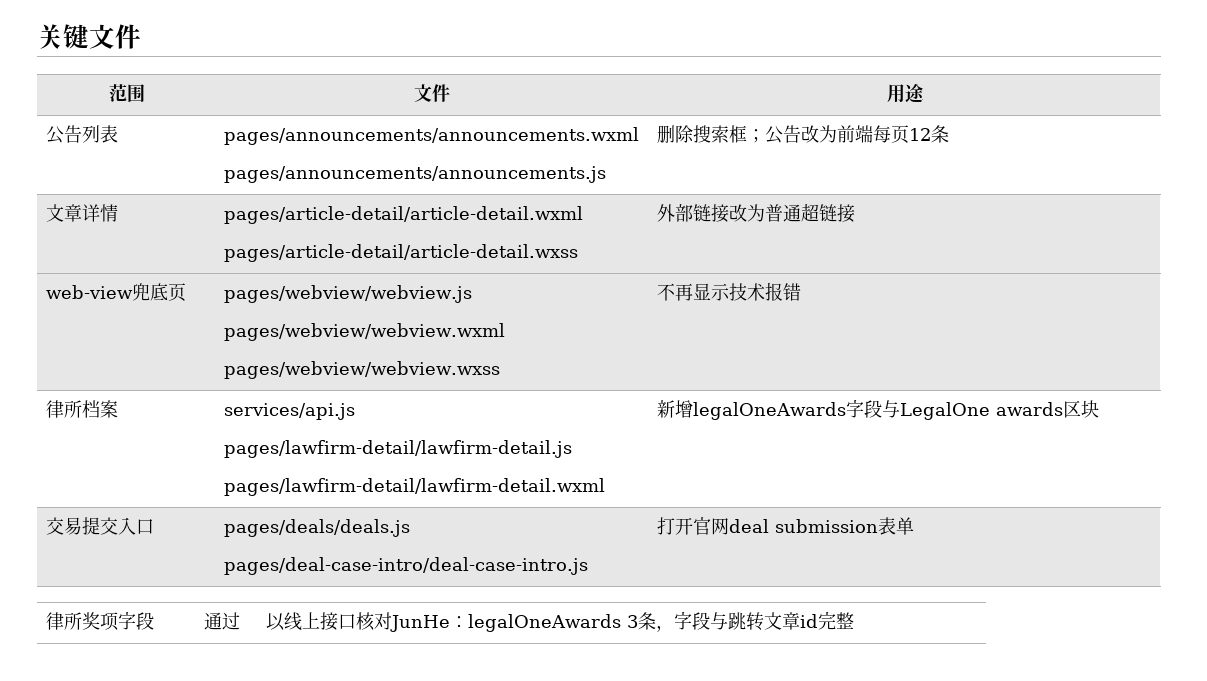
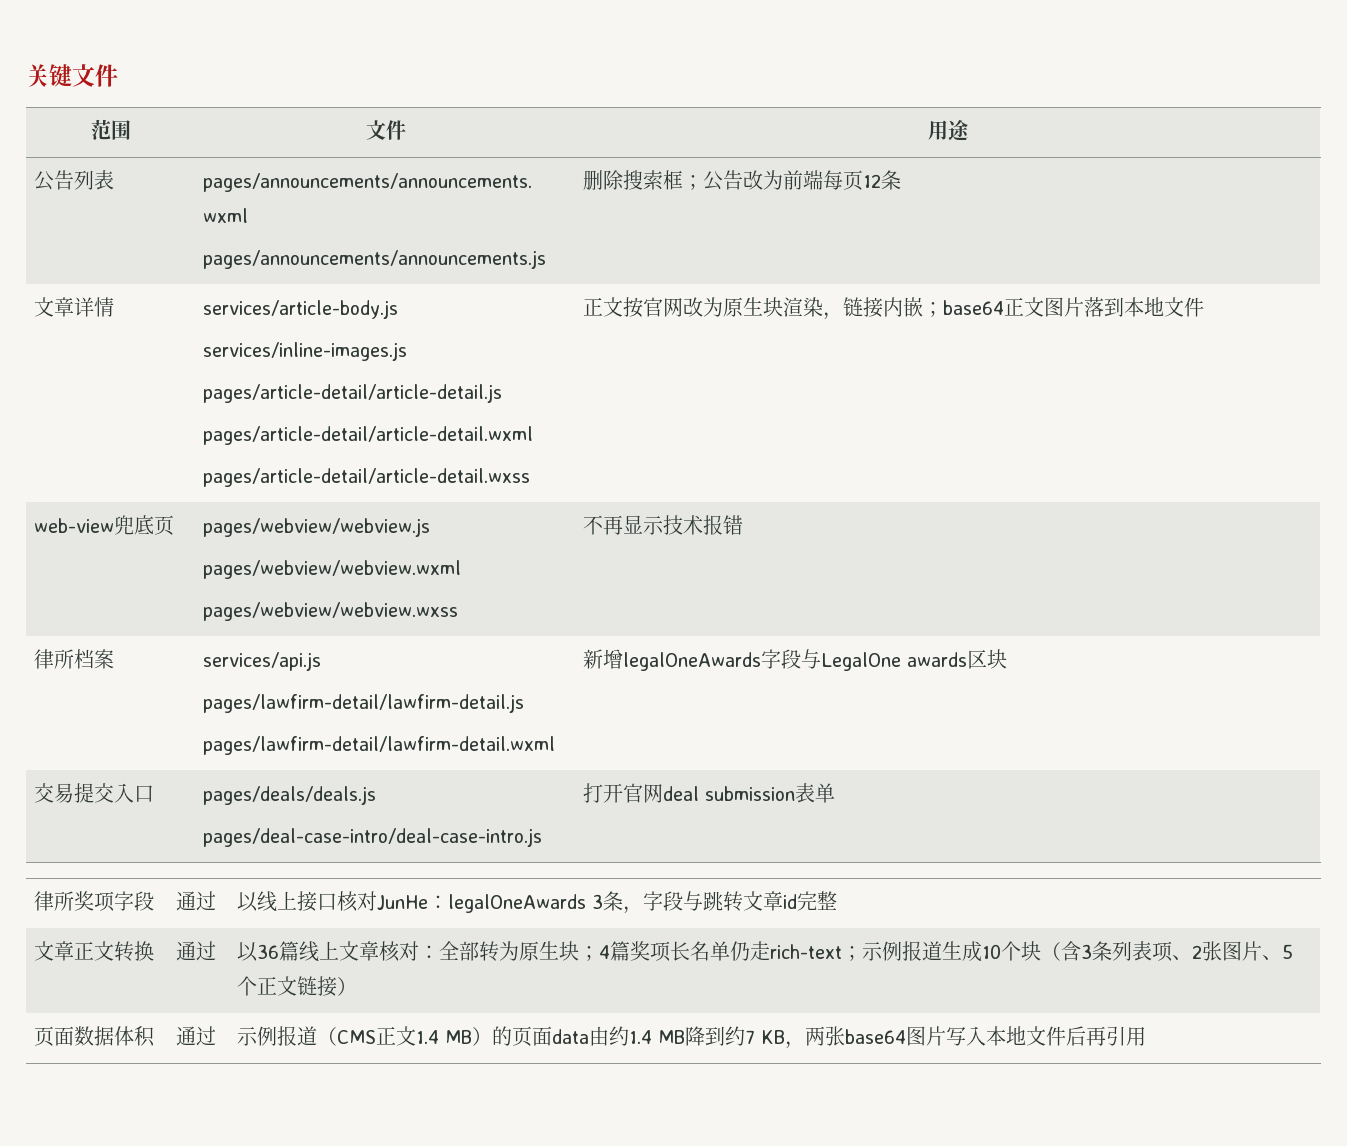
(119, 213) none -> [203,300,399,319] [203,342,408,361] [203,384,503,403] services/article-body.js // services/inline-images.js // pages/article-detail/article-detail.js //
[657,203,856,223] 外部链接改为普通超链接 -> [583,297,1205,320] 正文按官网改为原生块渲染，链接内嵌；base64正文图片落到本地文件
(855, 620) none -> [34,941,155,962] [176,941,217,961] [237,941,1294,962] [237,976,358,997] [34,1026,156,1047] [176,1026,217,1046] [237,1026,1147,1049] // 文章正文转换 | 通过 | 以36篇线上文章核对：全部转为原生块；4篇奖项长名单仍走rich-text；示例报道生成10个块（含3条列表项、2张图片、5个正文链接） // 页面数据体积 | 通过 | 示例报道（CMS正文1.4 MB）的页面data由约1.4 MB降到约7 KB，两张base64图片写入本地文件后再引用

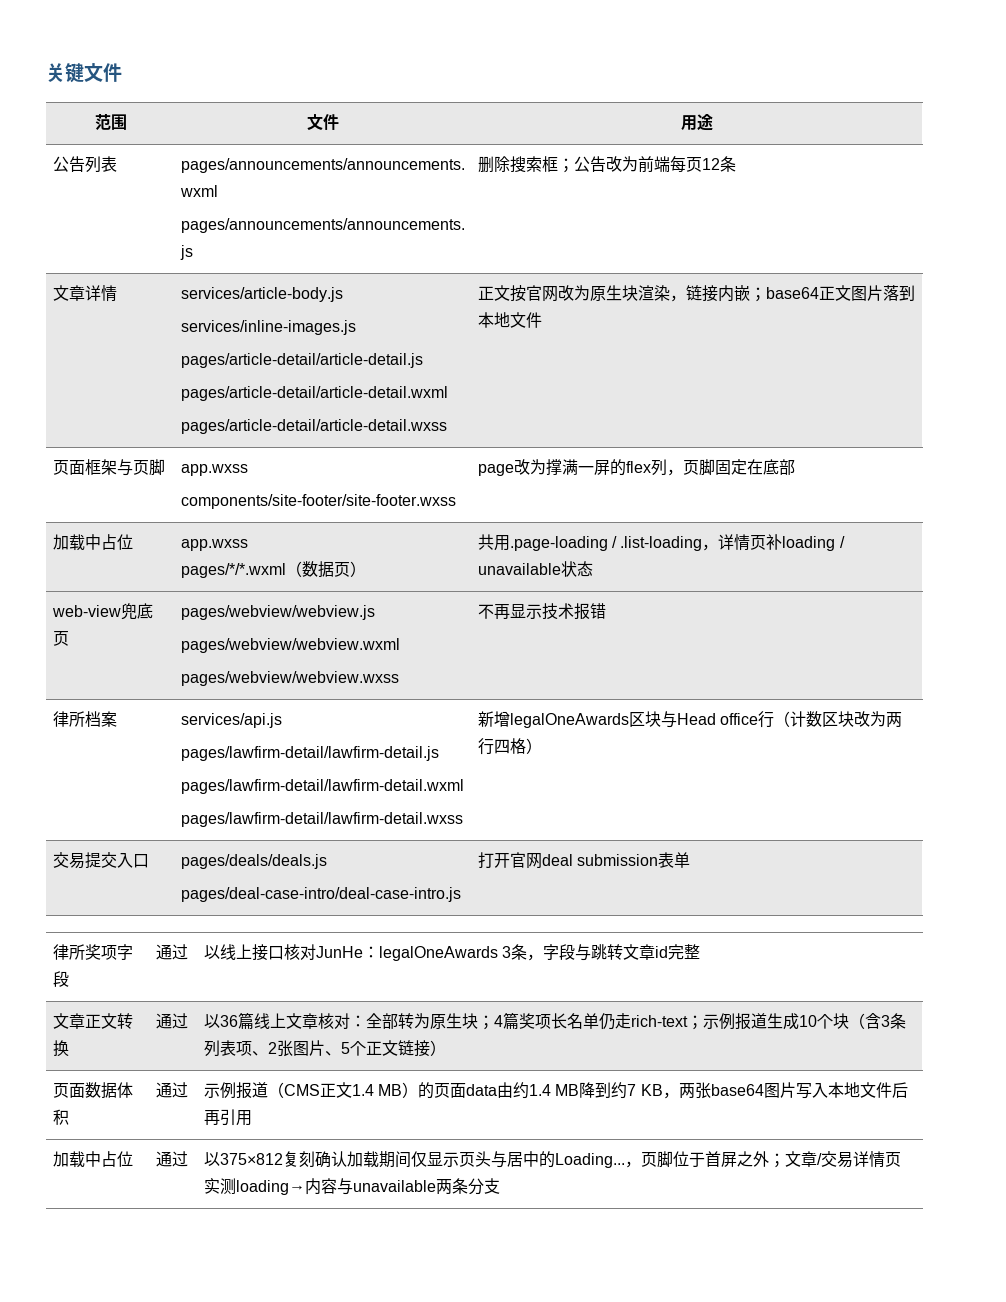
(1205, 307) none -> [52,459,165,476] [180,464,248,476] [180,494,456,509] [477,459,795,476] [52,534,133,551] [180,539,248,551] [180,561,366,578] [477,534,845,551] [477,561,593,577] // 页面框架与页脚 | app.wxss // components/site-footer/site-footer.wxss | page改为撑满一屏的flex列，页脚固定在底部 // 加载中占位 | app.wxss // pages/*/*.wxml（数据页） | 共用.page-loading / .list-loading，详情页补loading / unavailable状态
(556, 745) none -> [180,812,463,827] // pages/lawfirm-detail/lawfirm-detail.wxss
[761,649,1008,671] 字段与LegalOne awards区块 -> [628,711,903,728] [477,738,542,755] 区块与Head office行（计数区块改为两行四格）
(1147, 1036) none -> [52,1151,133,1168] [155,1151,188,1167] [203,1151,901,1168] [203,1178,500,1195] // 加载中占位 | 通过 | 以375×812复刻确认加载期间仅显示页头与居中的Loading...，页脚位于首屏之外；文章/交易详情页实测loading→内容与unavailable两条分支

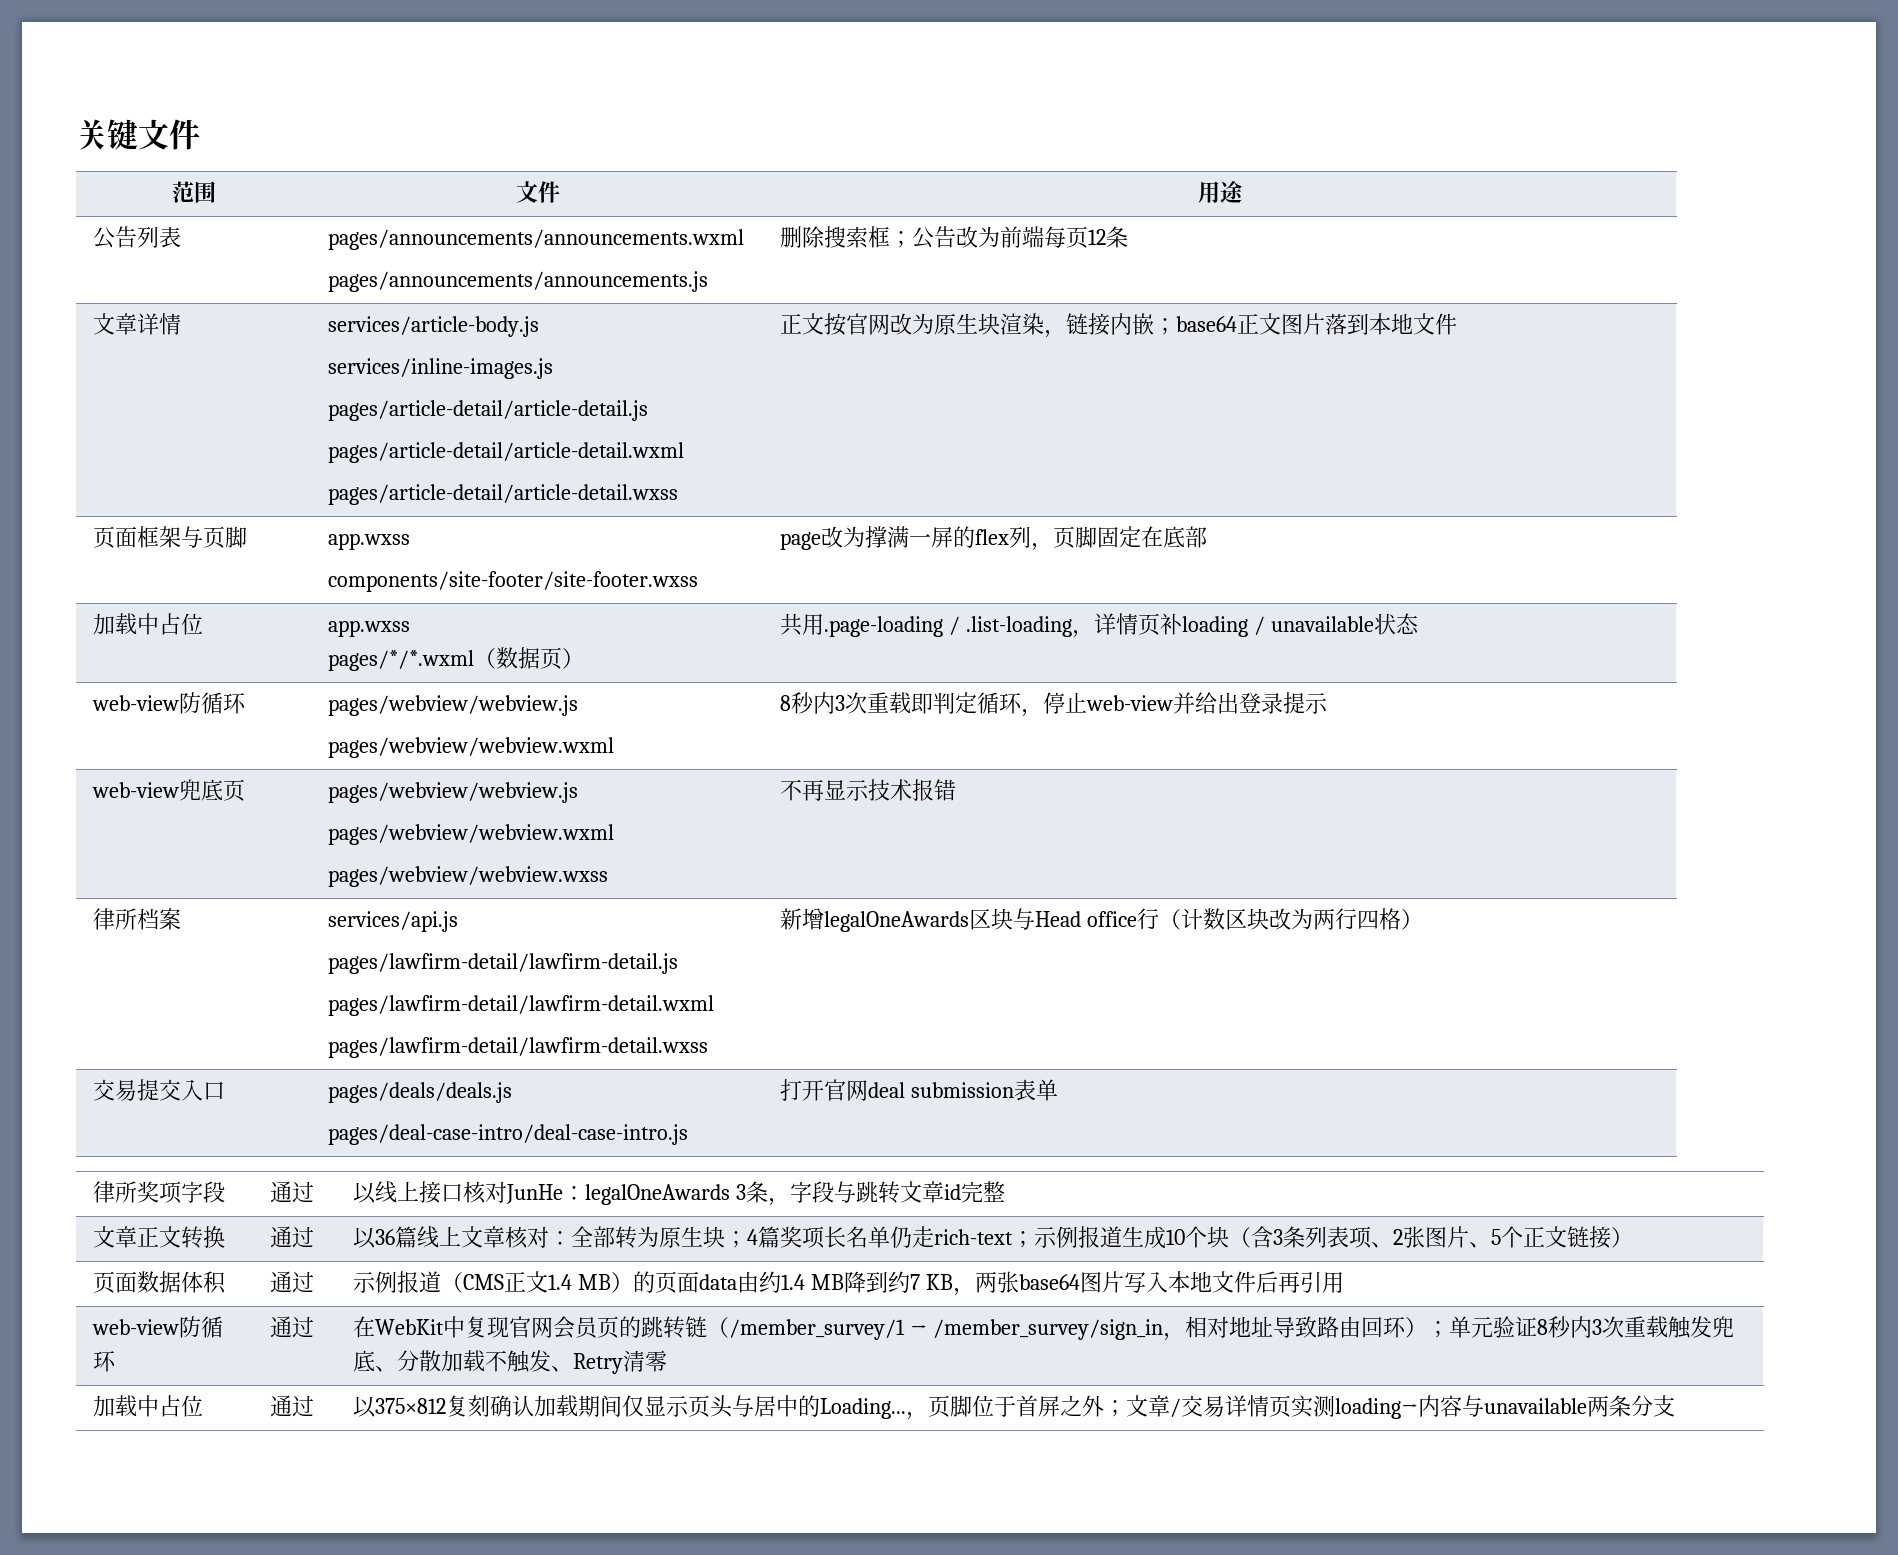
(593, 569) none -> [92,692,247,714] [328,695,579,716] [328,737,615,758] [780,692,1329,717] // web-view防循环 | pages/webview/webview.js // pages/webview/webview.wxml | 8秒内3次重载即判定循环，停止web-view并给出登录提示
(252, 1118) none -> [92,1316,224,1338] [93,1351,117,1372] [270,1316,315,1338] [353,1316,1735,1341] [353,1350,668,1374] // web-view防循环 | 通过 | 在WebKit中复现官网会员页的跳转链（/member_survey/1 → /member_survey/sign_in，相对地址导致路由回环）；单元验证8秒内3次重载触发兜底、分散加载不触发、Retry清零

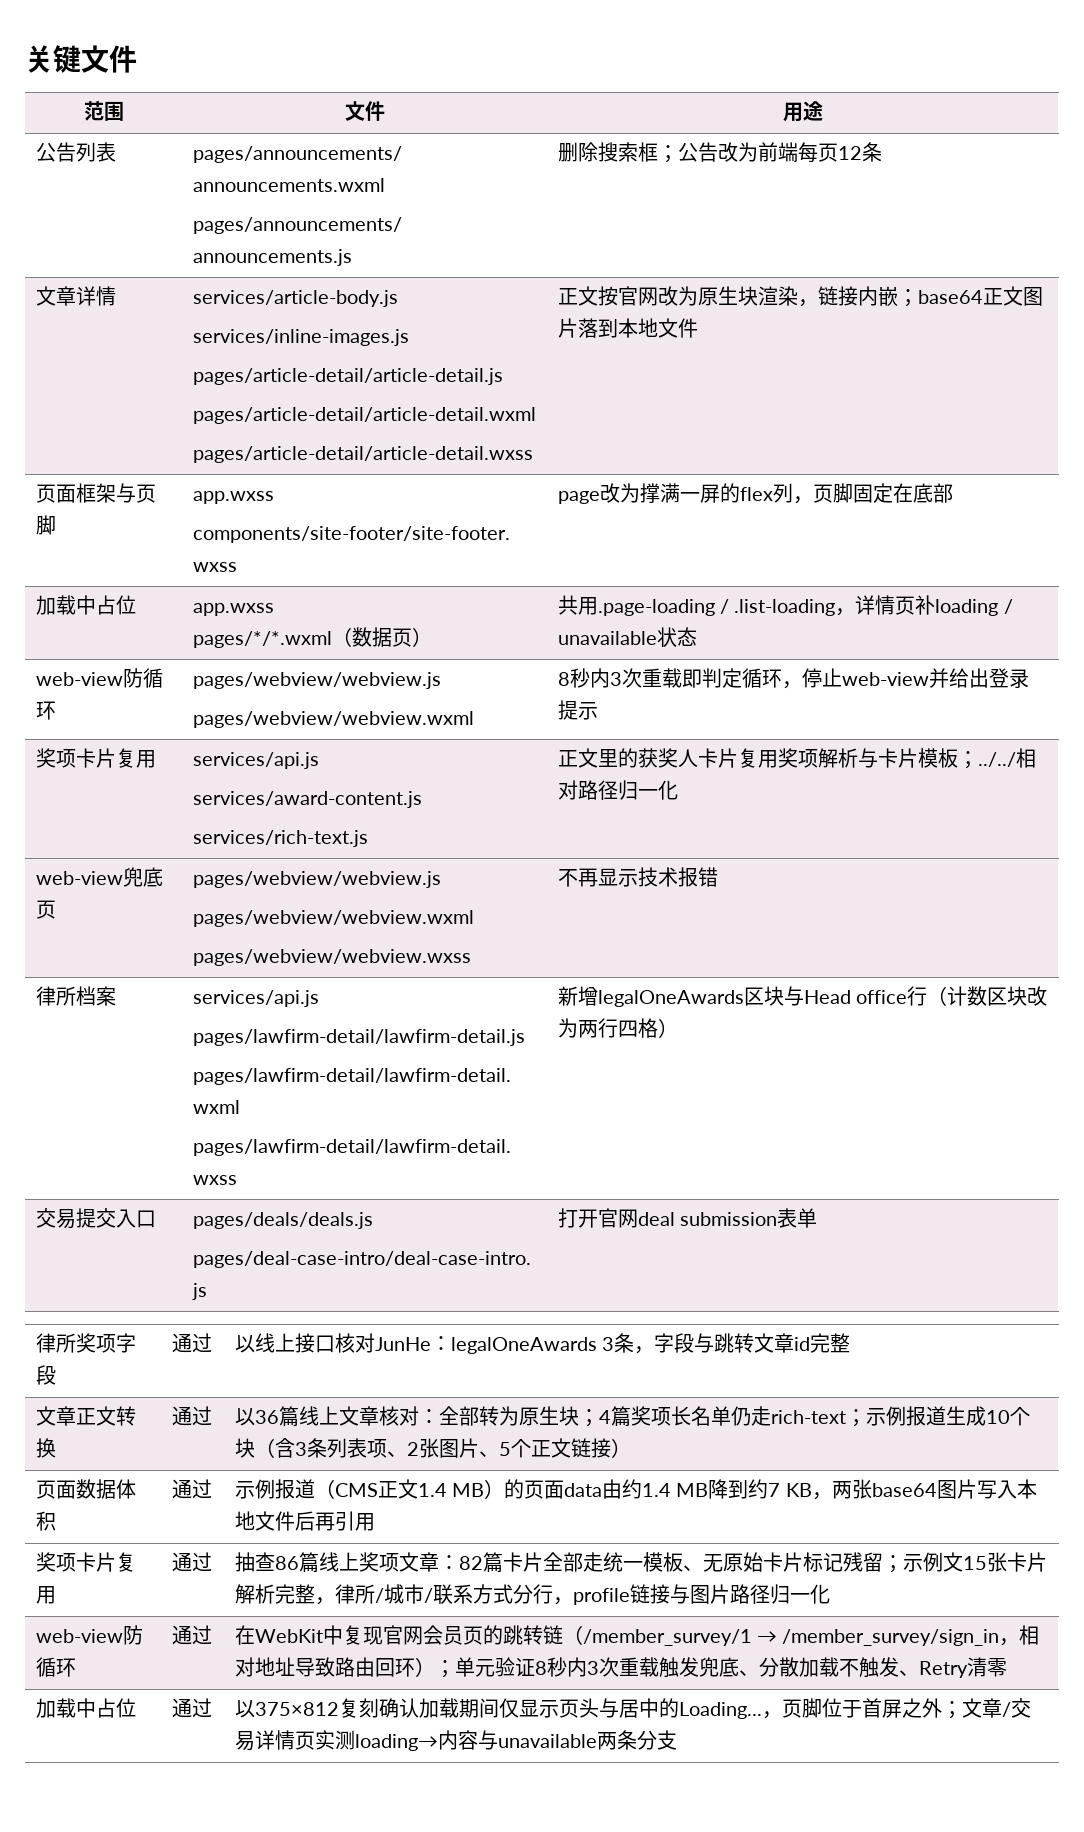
(1329, 703) none -> [35,748,156,768] [192,752,319,769] [192,791,422,808] [192,830,368,847] [557,748,1036,769] [557,780,678,800] // 奖项卡片复用 | services/api.js // services/award-content.js // services/rich-text.js | 正文里的获奖人卡片复用奖项解析与卡片模板；../../相对路径归一化
(1345, 1282) none -> [35,1552,136,1572] [35,1586,56,1604] [171,1552,212,1572] [234,1552,1047,1573] [234,1584,830,1605] // 奖项卡片复用 | 通过 | 抽查86篇线上奖项文章：82篇卡片全部走统一模板、无原始卡片标记残留；示例文15张卡片解析完整，律所/城市/联系方式分行，profile链接与图片路径归一化

